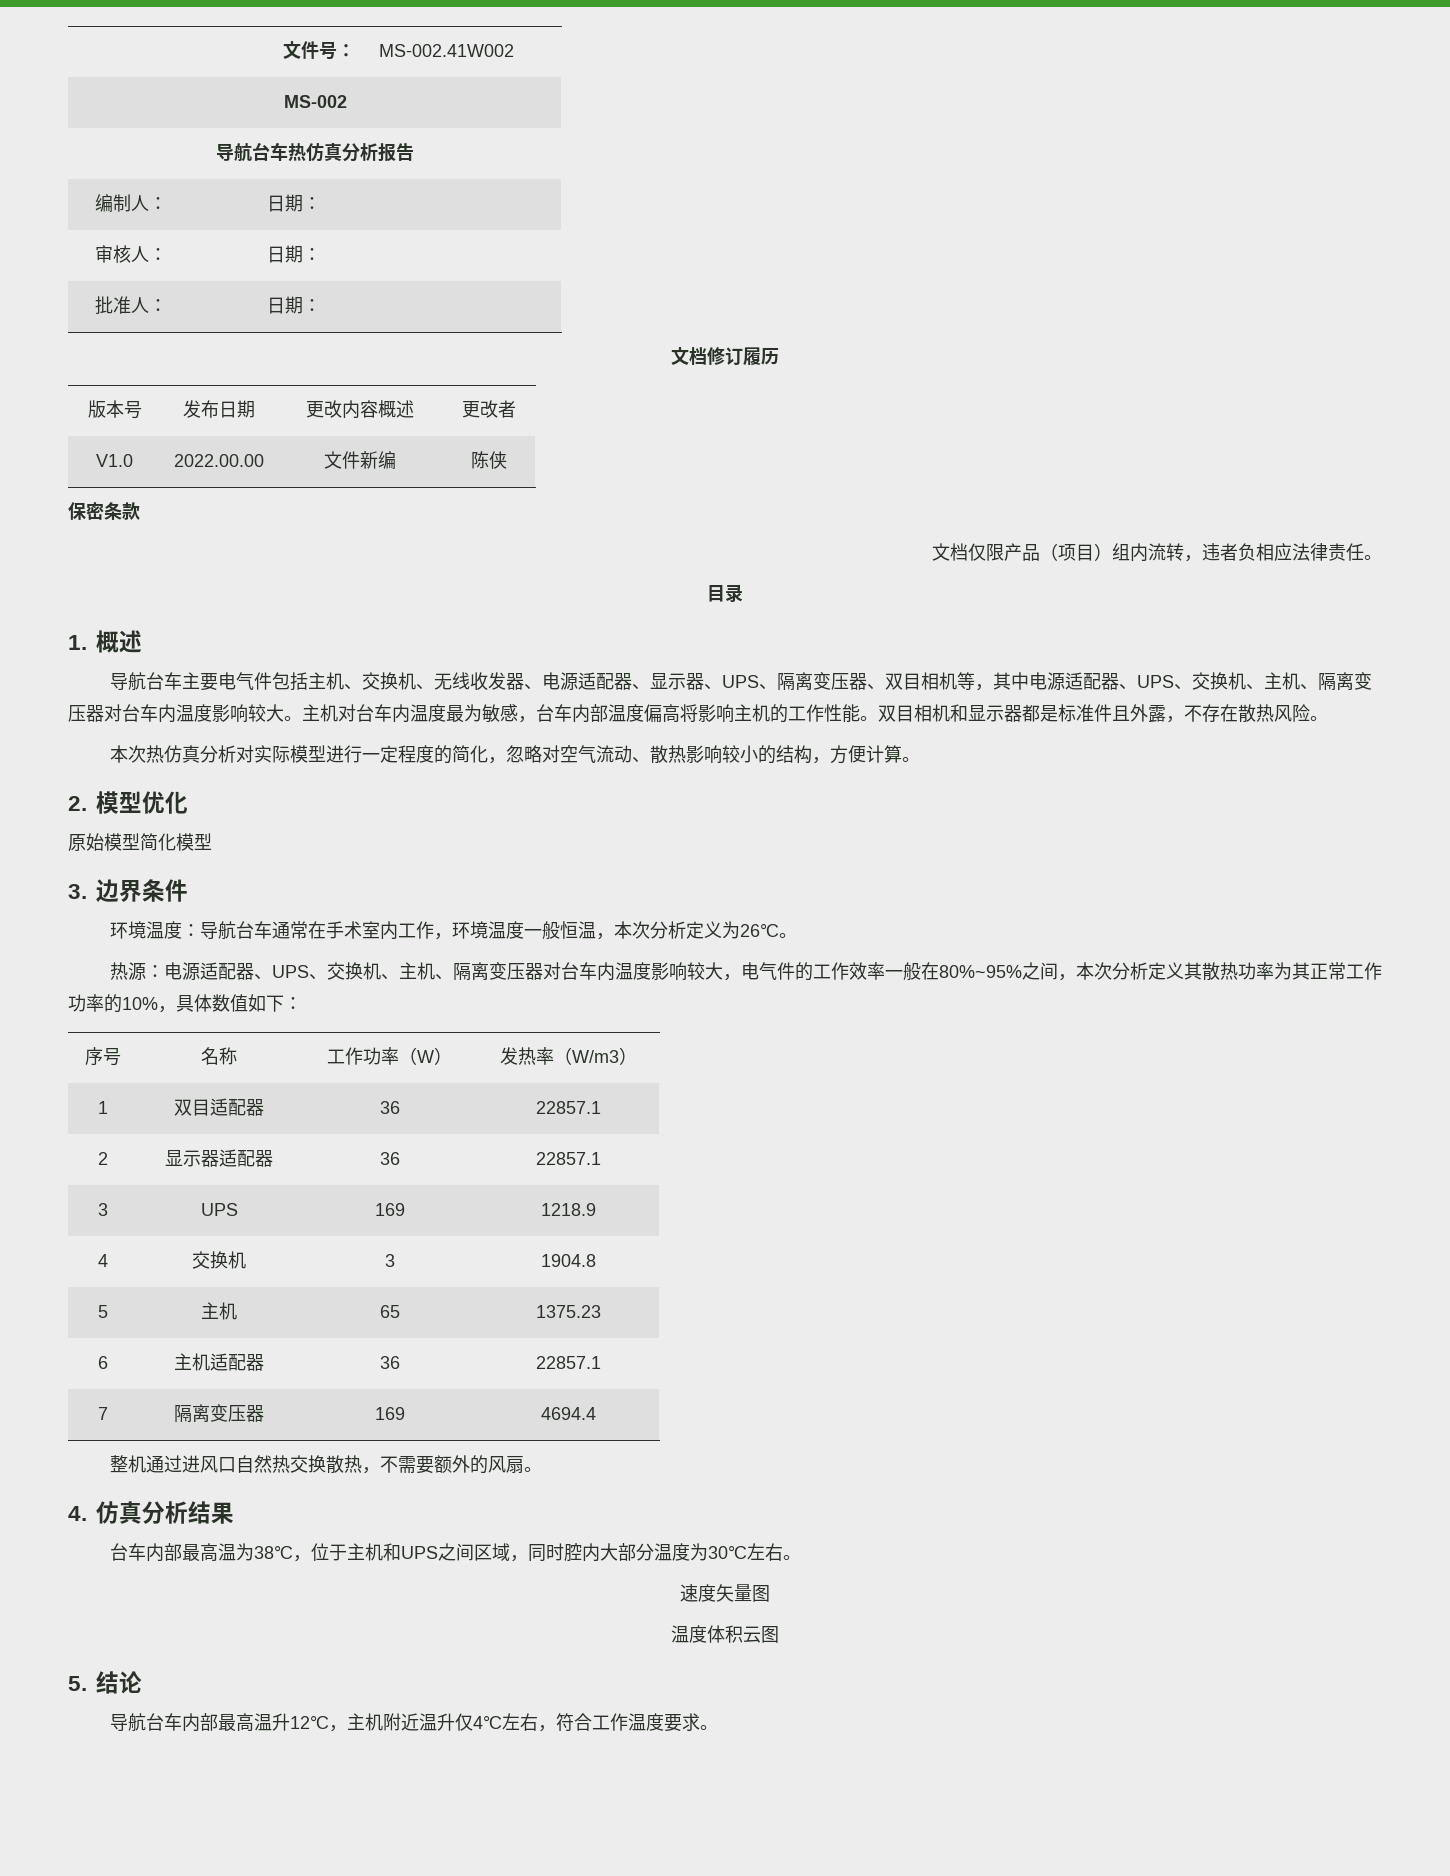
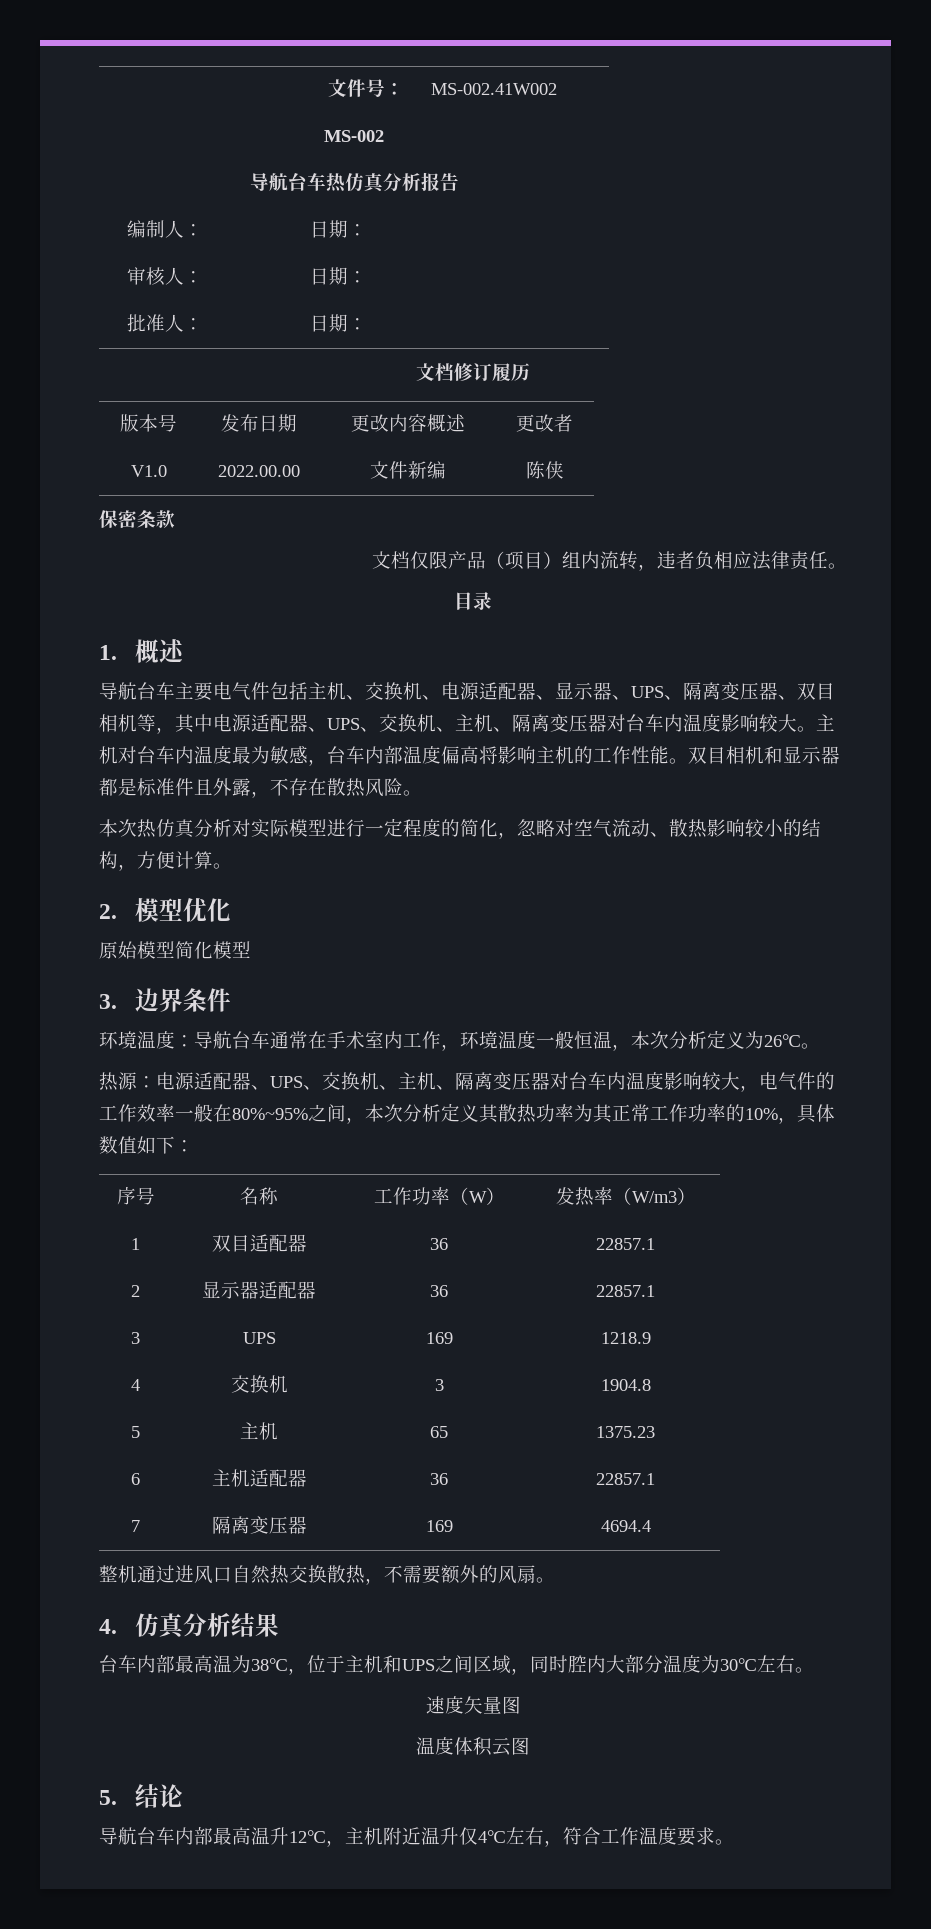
[433,672,542,691] 无线收发器、 -> (441, 697) none

